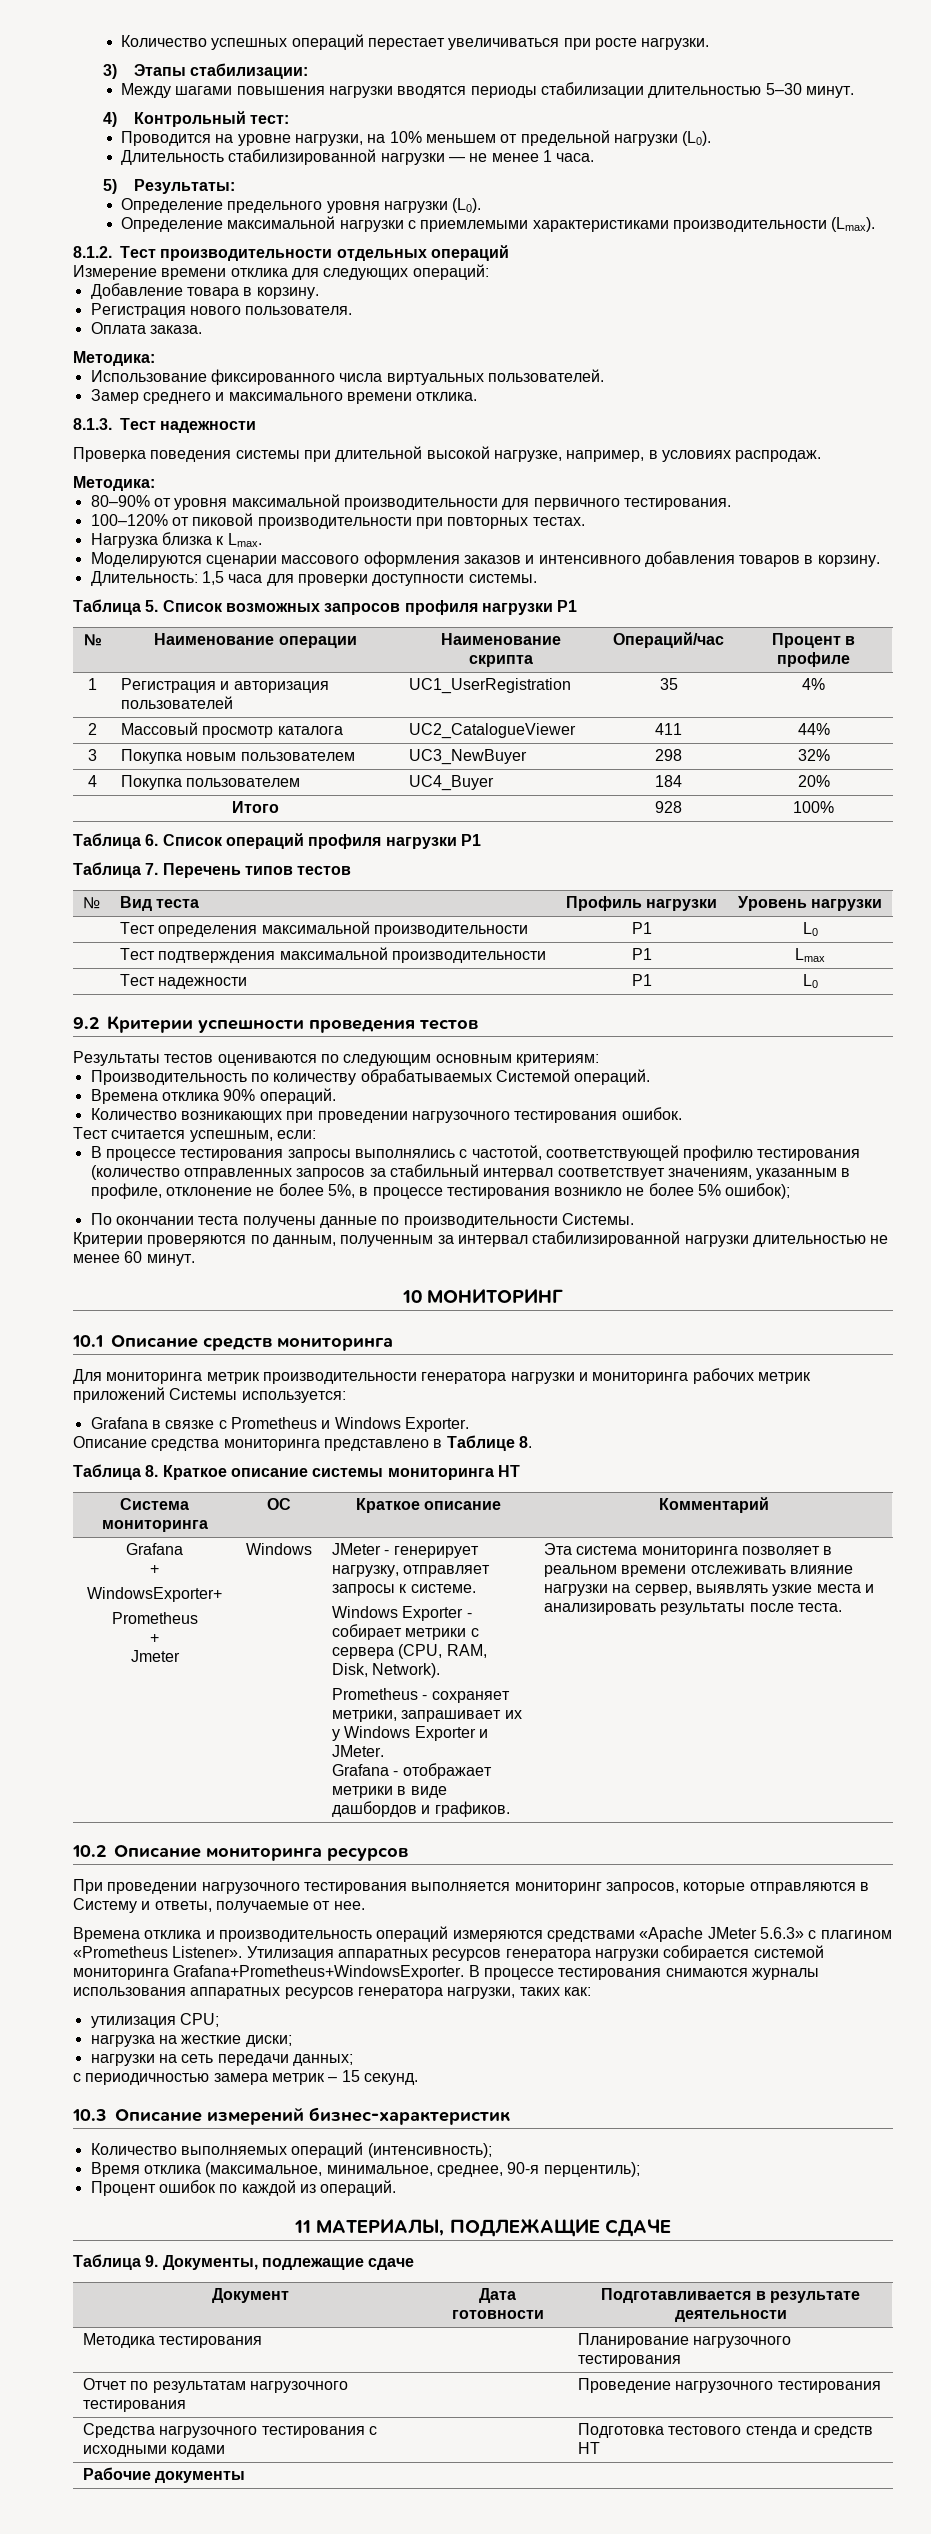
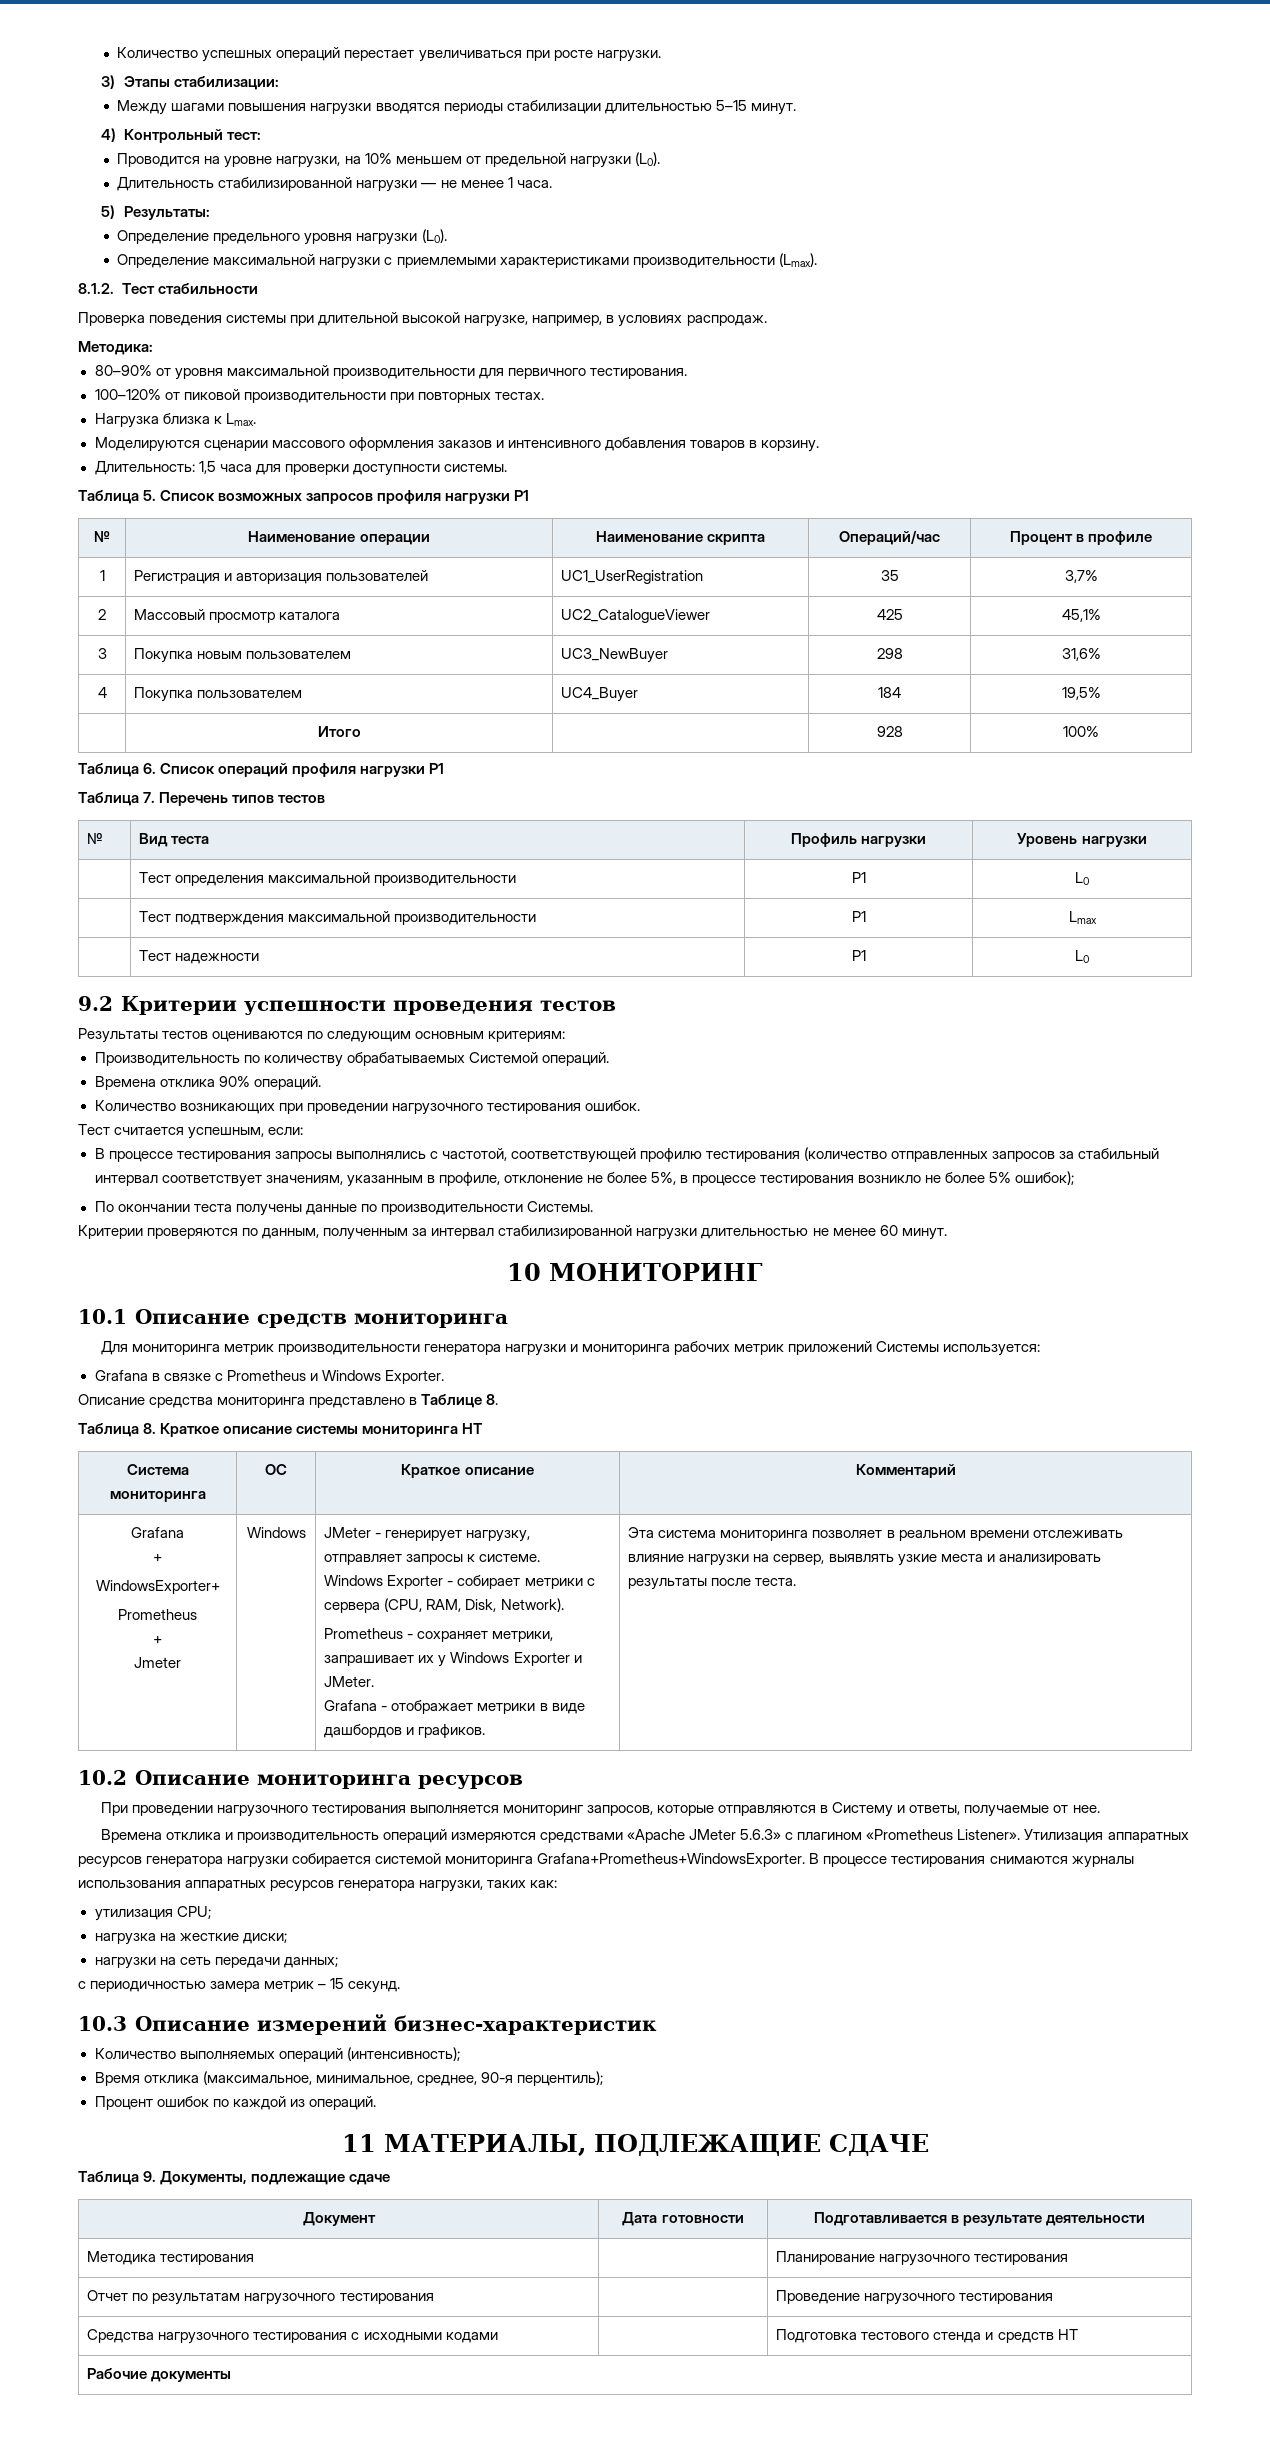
[765,83,802,95] 5–30 -> [715,100,747,111] 5–15
[160,245,509,261] [73,264,489,280] [90,283,319,299] [90,303,353,318] [90,322,202,334] [73,351,155,366] [90,369,604,385] [90,389,478,404] [73,418,257,433] производительности отдельных операций // Измерение времени отклика для следующих операций: // Добавление товара в корзину. // Регистрация нового пользователя. // Оплата заказа. // Методика: // Использование фиксированного числа виртуальных пользователей. // Замер среднего и максимального времени отклика. // 8.1.3. Тест надежности -> [157,283,258,294] стабильности
[802,678,825,690] 4% -> [1064,570,1098,583] 3,7%
[655,723,682,735] [797,723,830,735] 411 | 44% -> [876,609,903,620] [1061,609,1101,622] 425 | 45,1%
[797,749,830,761] 32% -> [1061,648,1101,661] 31,6%
[797,775,830,787] 20% -> [1061,687,1101,700] 19,5%

